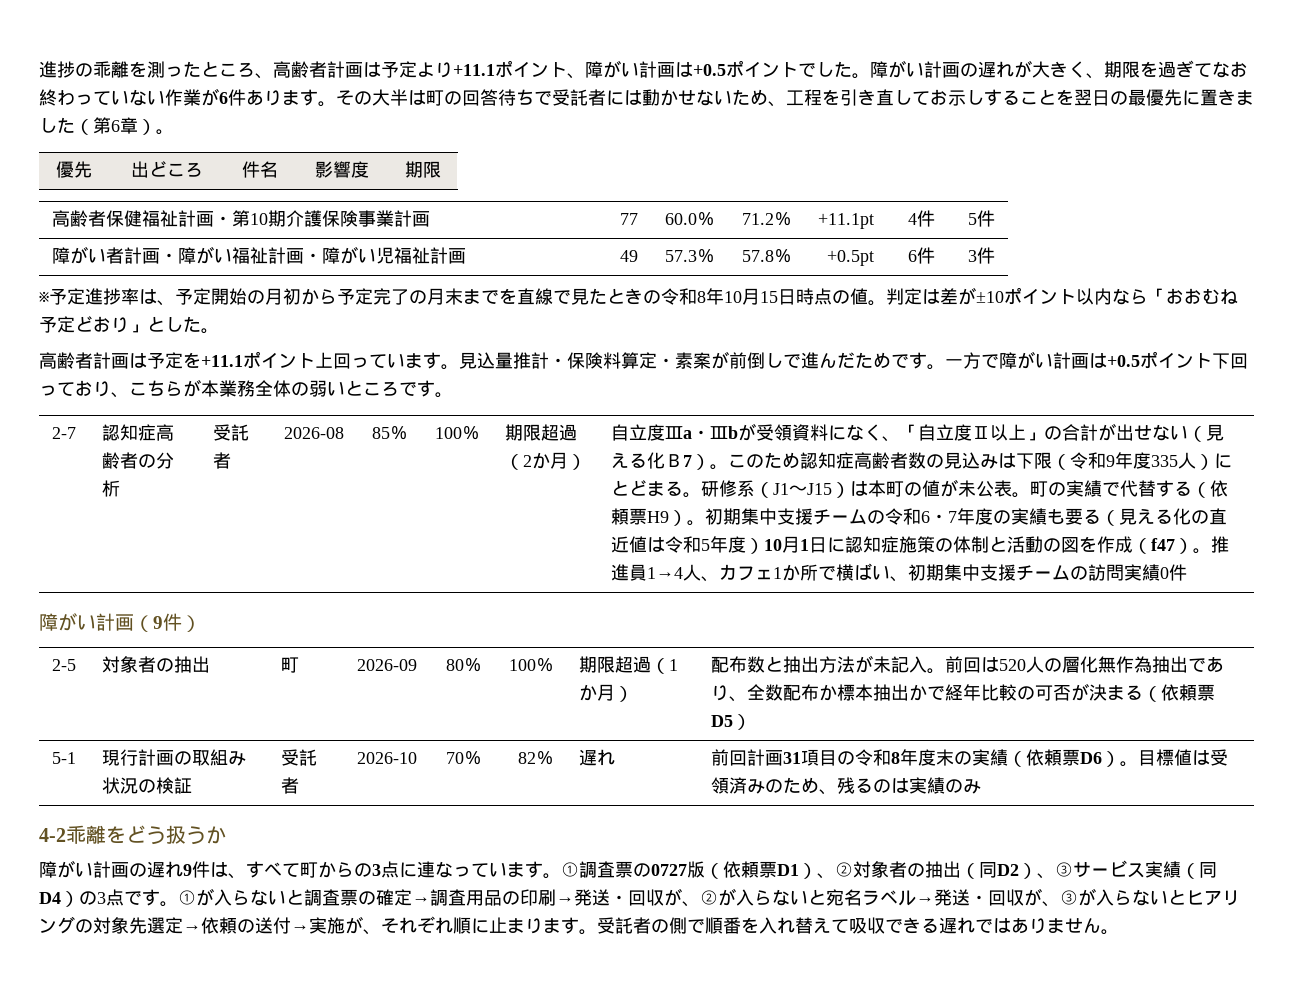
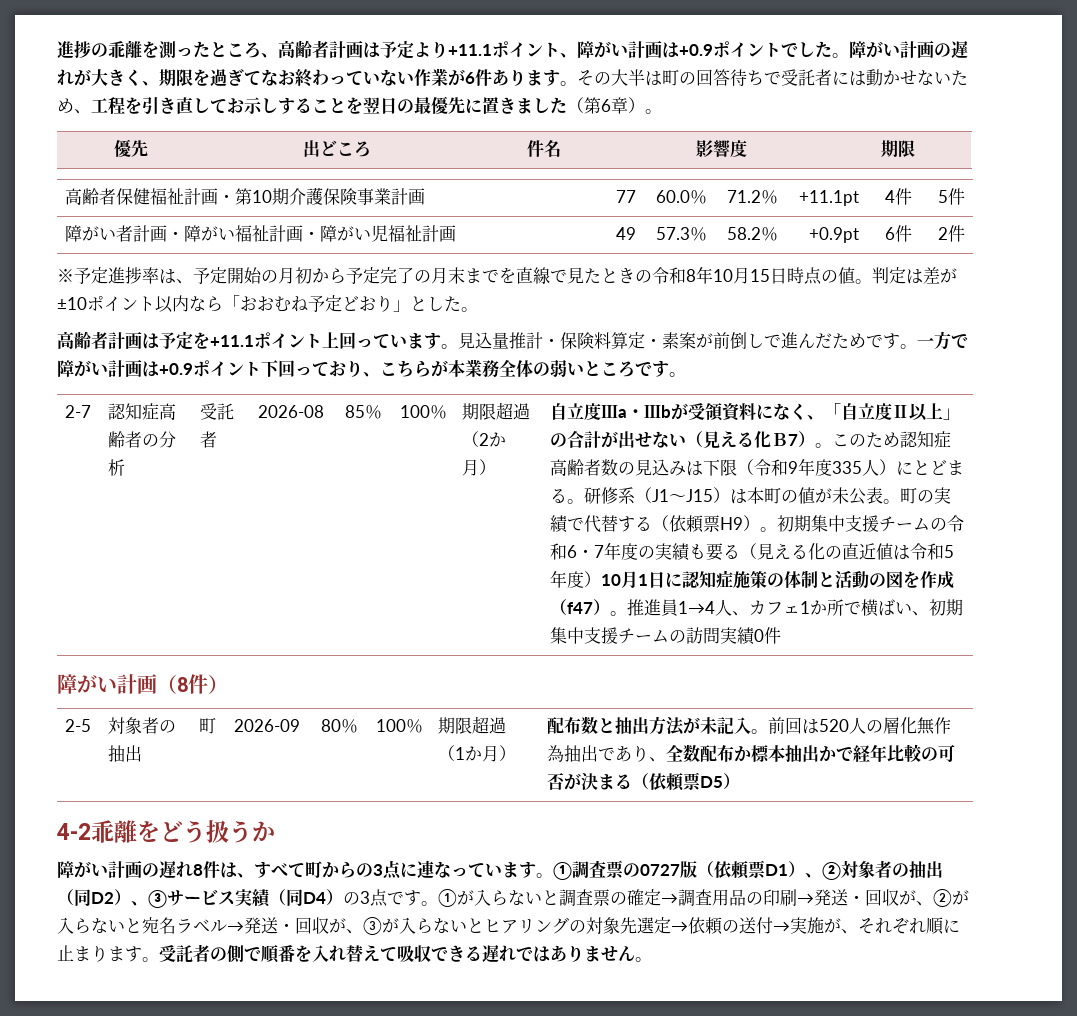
[693,64,726,76] +0.5 -> [679,44,713,56] +0.9
[742,248,793,263] [827,250,875,266] 57.8％ | +0.5pt -> [726,227,778,241] [808,227,859,243] 58.2％ | +0.9pt
[968,250,978,262] 3 -> [937,227,948,240] 2
[1107,355,1140,367] +0.5 -> [159,363,193,375] +0.9
[153,616,163,629] 9 -> [177,677,188,692] 8
[51,752,76,764] [101,749,246,766] [101,777,192,794] [280,749,317,766] [280,777,299,794] [356,752,417,764] [446,750,483,765] [518,750,555,765] [578,749,615,766] [710,749,1228,767] [710,777,981,795] // 5-1 | 現行計画の取組み状況の検証 | 受託者 | 2026-10 | 70％ | 82％ | 遅れ | 前回計画31項目の令和8年度末の実績（依頼票D6）。目標値は受領済みのため、残るのは実績のみ -> (741, 781) none
[183,864,192,876] 9 -> [193,864,203,876] 8

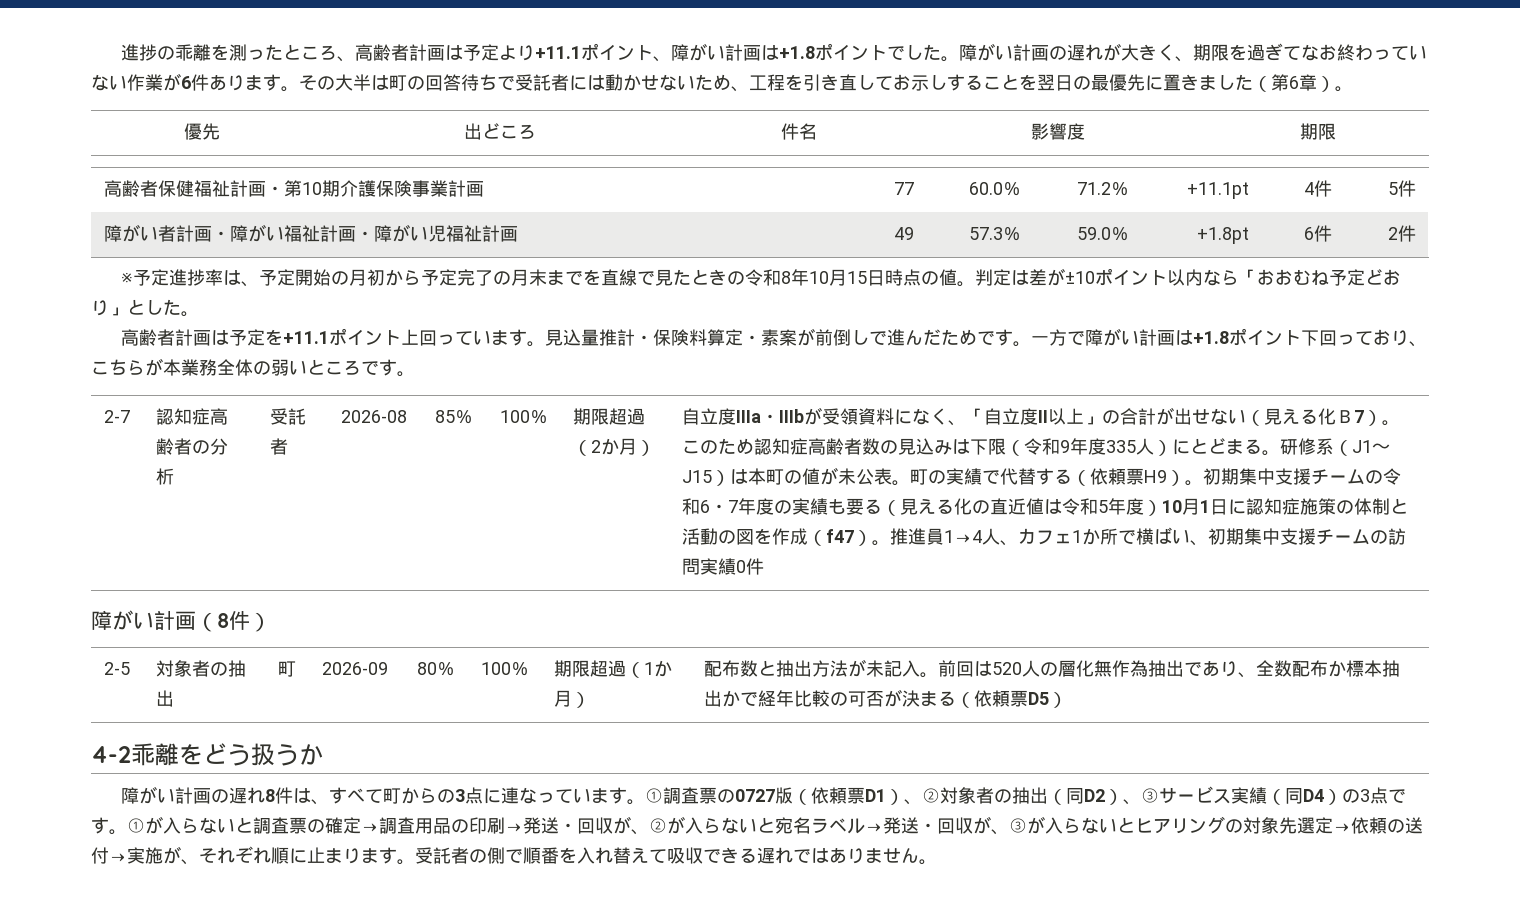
[679,44,713,56] +0.9 -> [778,46,815,59] +1.8
[726,227,778,241] [808,227,859,243] 58.2％ | +0.9pt -> [1077,226,1130,241] [1197,227,1250,244] 59.0％ | +1.8pt
[159,363,193,375] +0.9 -> [1192,331,1229,344] +1.8

